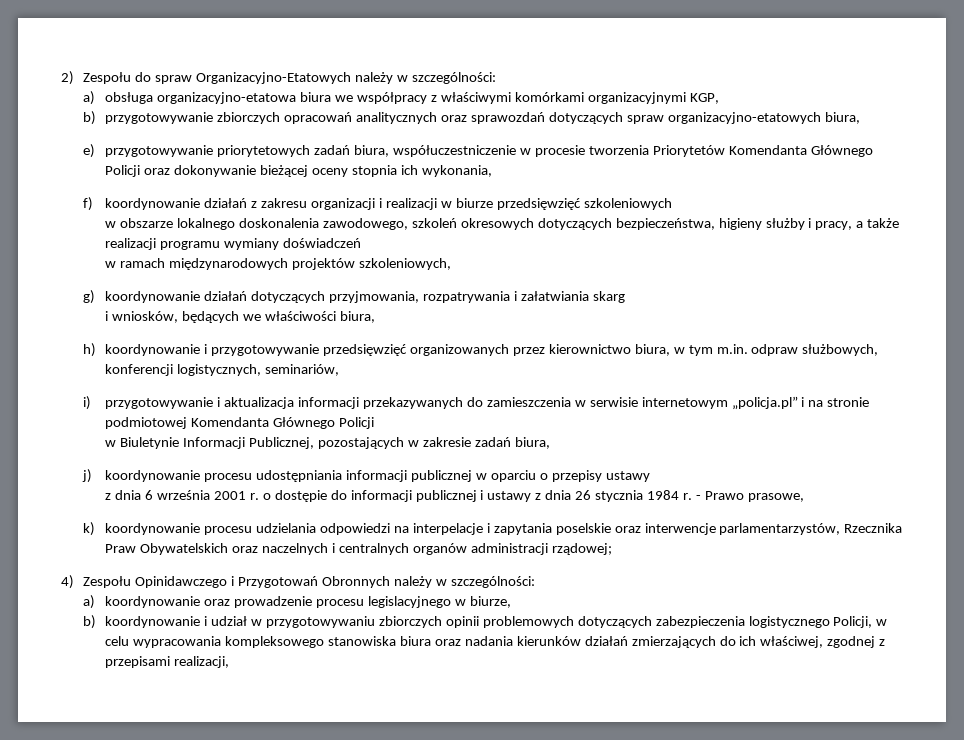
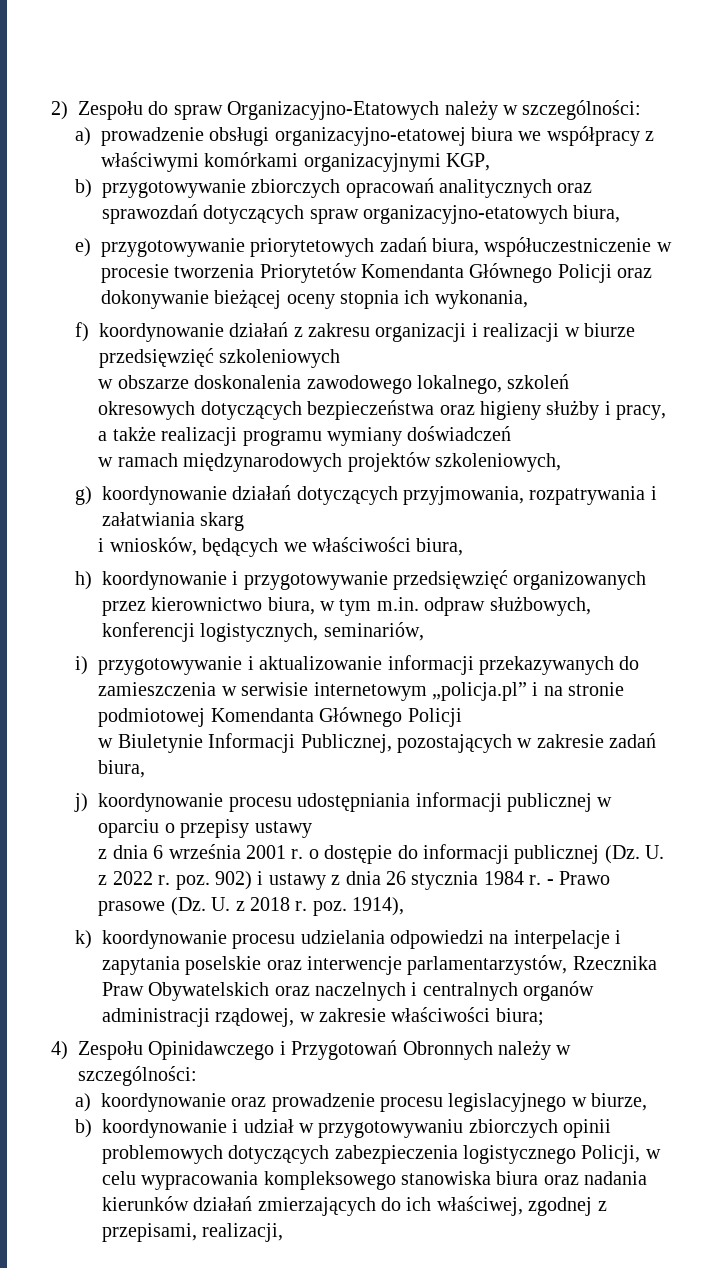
[105,92,297,104] obsługa organizacyjno-etatowa -> [100,127,466,146] prowadzenie obsługi organizacyjno-etatowej
[177,218,409,230] lokalnego doskonalenia zawodowego, -> [194,375,503,394] doskonalenia zawodowego lokalnego,
[615,218,715,230] bezpieczeństwa, -> [307,400,475,420] bezpieczeństwa oraz
[224,397,295,409] aktualizacja -> [259,656,383,670] aktualizowanie
(477, 496) none -> [604,845,665,864] [98,871,253,890] (Dz. U. z 2022 r. poz. 902)
[747,493,804,502] prasowe, -> [98,897,405,916] prasowe (Dz. U. z 2018 r. poz. 1914),
[551,543,612,555] rządowej; -> [215,1007,544,1027] rządowej, w zakresie właściwości biura;
[105,656,171,668] przepisami -> [101,1223,197,1242] przepisami,

